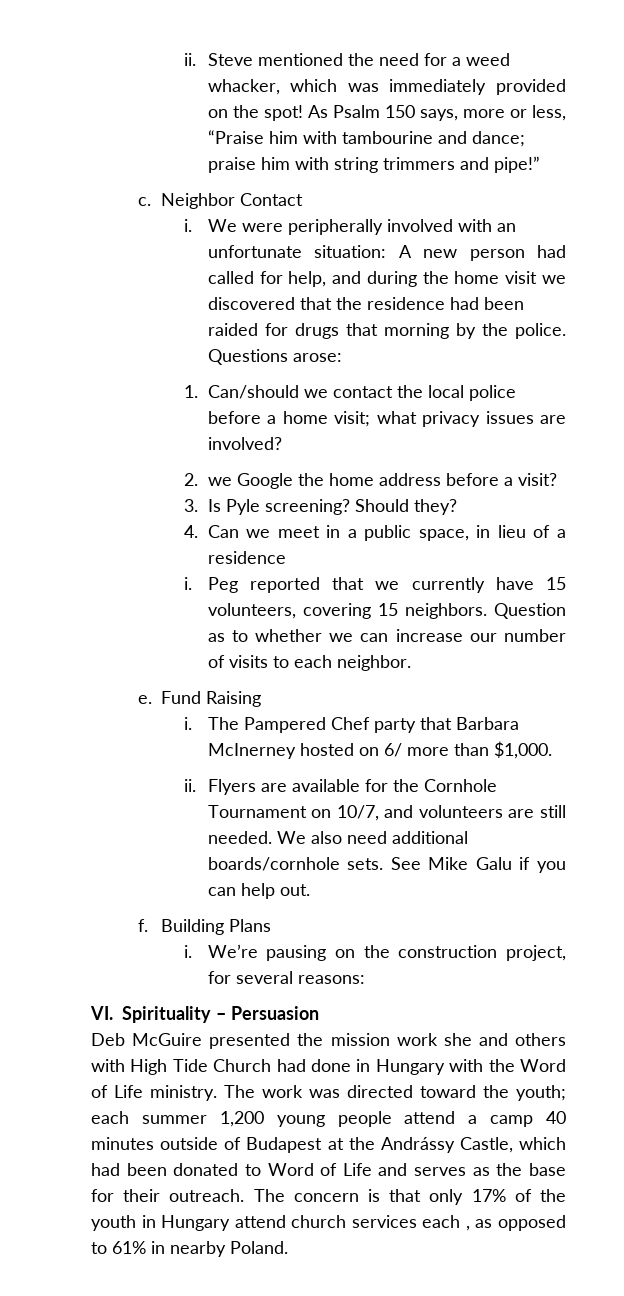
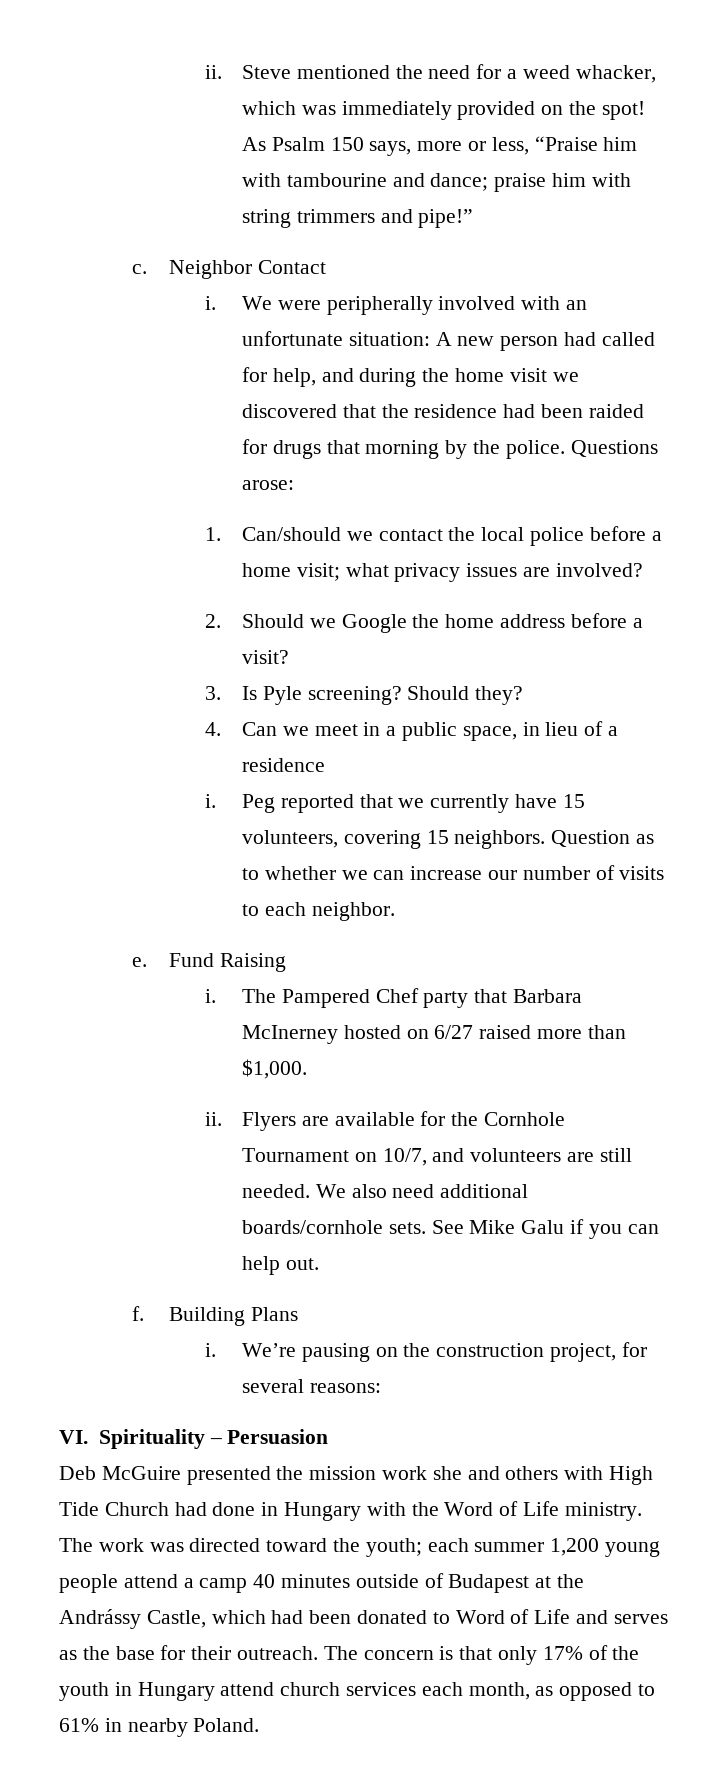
(199, 479) none -> [241,614,304,628] Should
[383,743,402,757] 6/ -> [434,1025,532,1039] 6/27 raised
[465,1226,470,1231] , -> [468,1682,530,1700] month,

